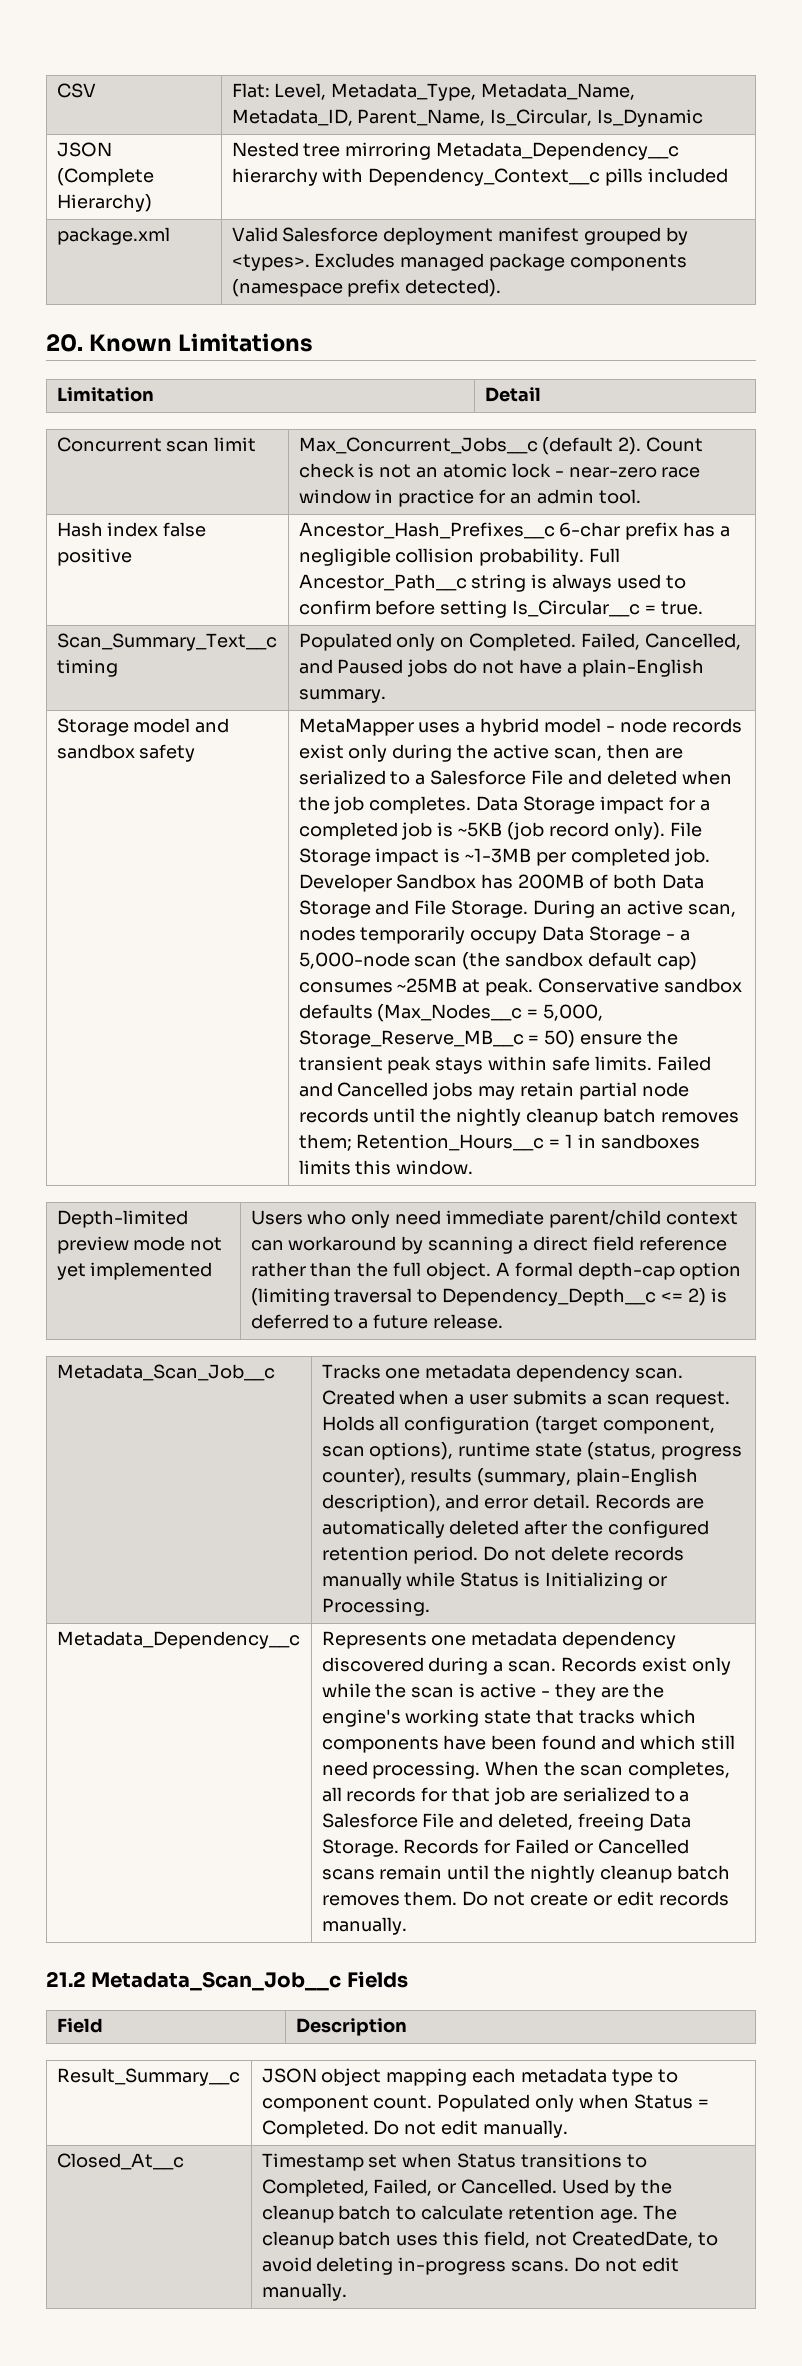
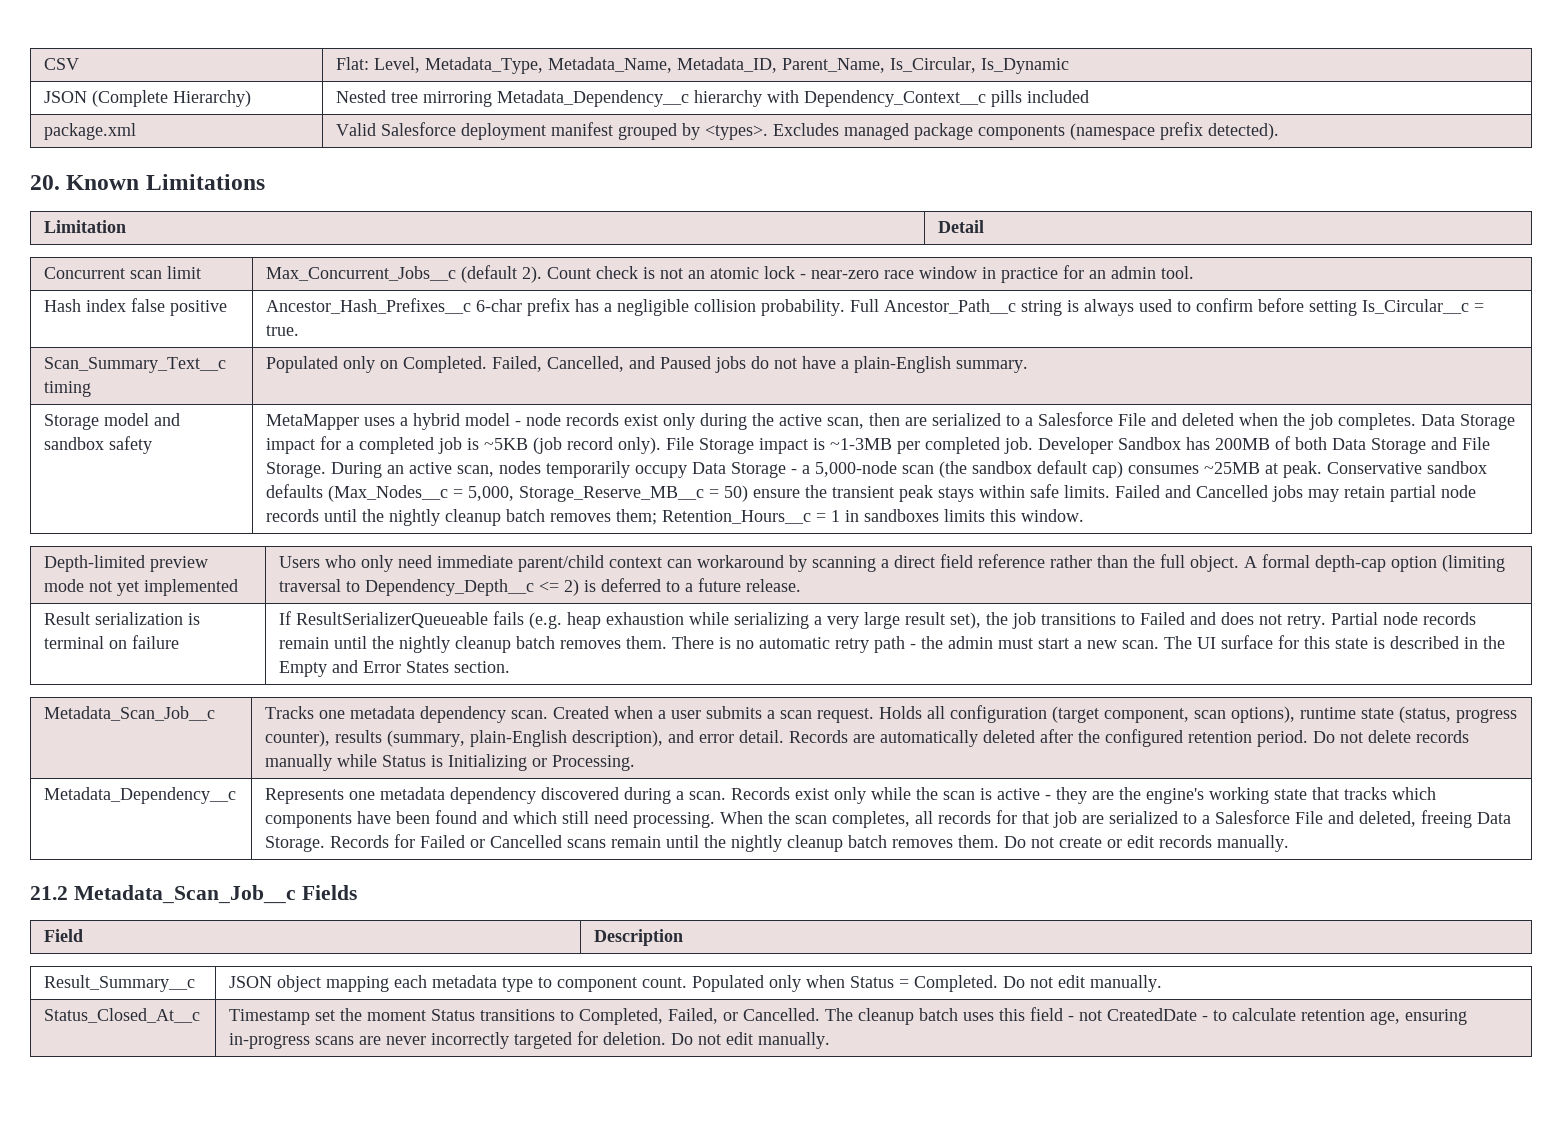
(503, 1321) none -> [44,612,201,625] [44,635,180,649] [279,611,1477,629] [279,635,1506,653] [279,660,511,677] // Result serialization is terminal on failure | If ResultSerializerQueueable fails (e.g. heap exhaustion while serializing a very large result set), the job transitions to Failed and does not retry. Partial node records remain until the nightly cleanup batch removes them. There is no automatic retry path - the admin must start a new scan. The UI surface for this state is described in the Empty and Error States section.
[56,2153,184,2170] Closed_At__c -> [44,1008,201,1023] Status_Closed_At__c
[402,2153,453,2168] when -> [340,1008,427,1021] the moment
[561,2179,672,2197] [261,2205,638,2223] Used by the cleanup batch to calculate retention age. -> (821, 1014) none
[483,2231,718,2248] [261,2257,570,2275] field, not CreatedDate, to avoid deleting in-progress scans. -> [1030,1007,1468,1025] [229,1031,667,1049] field - not CreatedDate - to calculate retention age, ensuring in-progress scans are never incorrectly targeted for deletion.

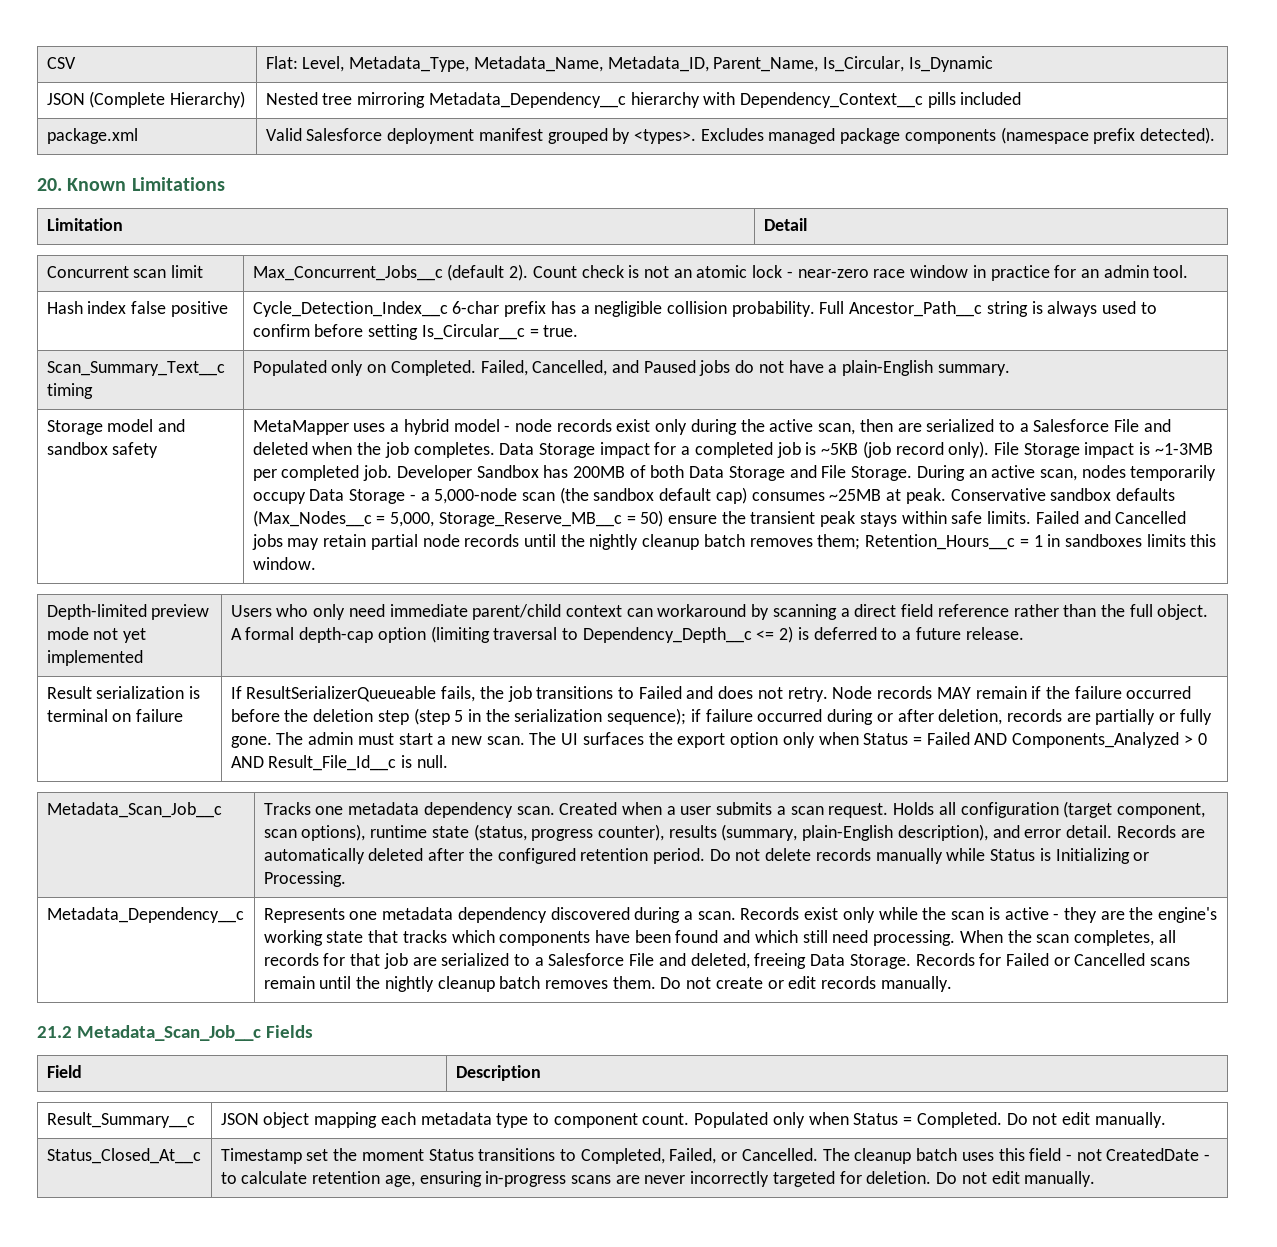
[266,298,472,314] Ancestor_Hash_Prefixes__c -> [252,301,448,317] Cycle_Detection_Index__c
[493,611,982,629] fails (e.g. heap exhaustion while serializing a very large result set), -> [441,686,476,702] fails,
[1331,612,1477,625] [279,636,944,653] Partial node records remain until the nightly cleanup batch removes them. There is no automatic retry path - the -> [832,686,1192,699] [230,708,1212,725] [230,732,304,748] Node records MAY remain if the failure occurred before the deletion step (step 5 in the serialization sequence); if failure occurred during or after deletion, records are partially or fully gone. The
[1221,635,1506,649] [279,660,511,677] surface for this state is described in the Empty and Error States section. -> [582,732,1207,748] [230,755,448,771] surfaces the export option only when Status = Failed AND Components_Analyzed > 0 AND Result_File_Id__c is null.

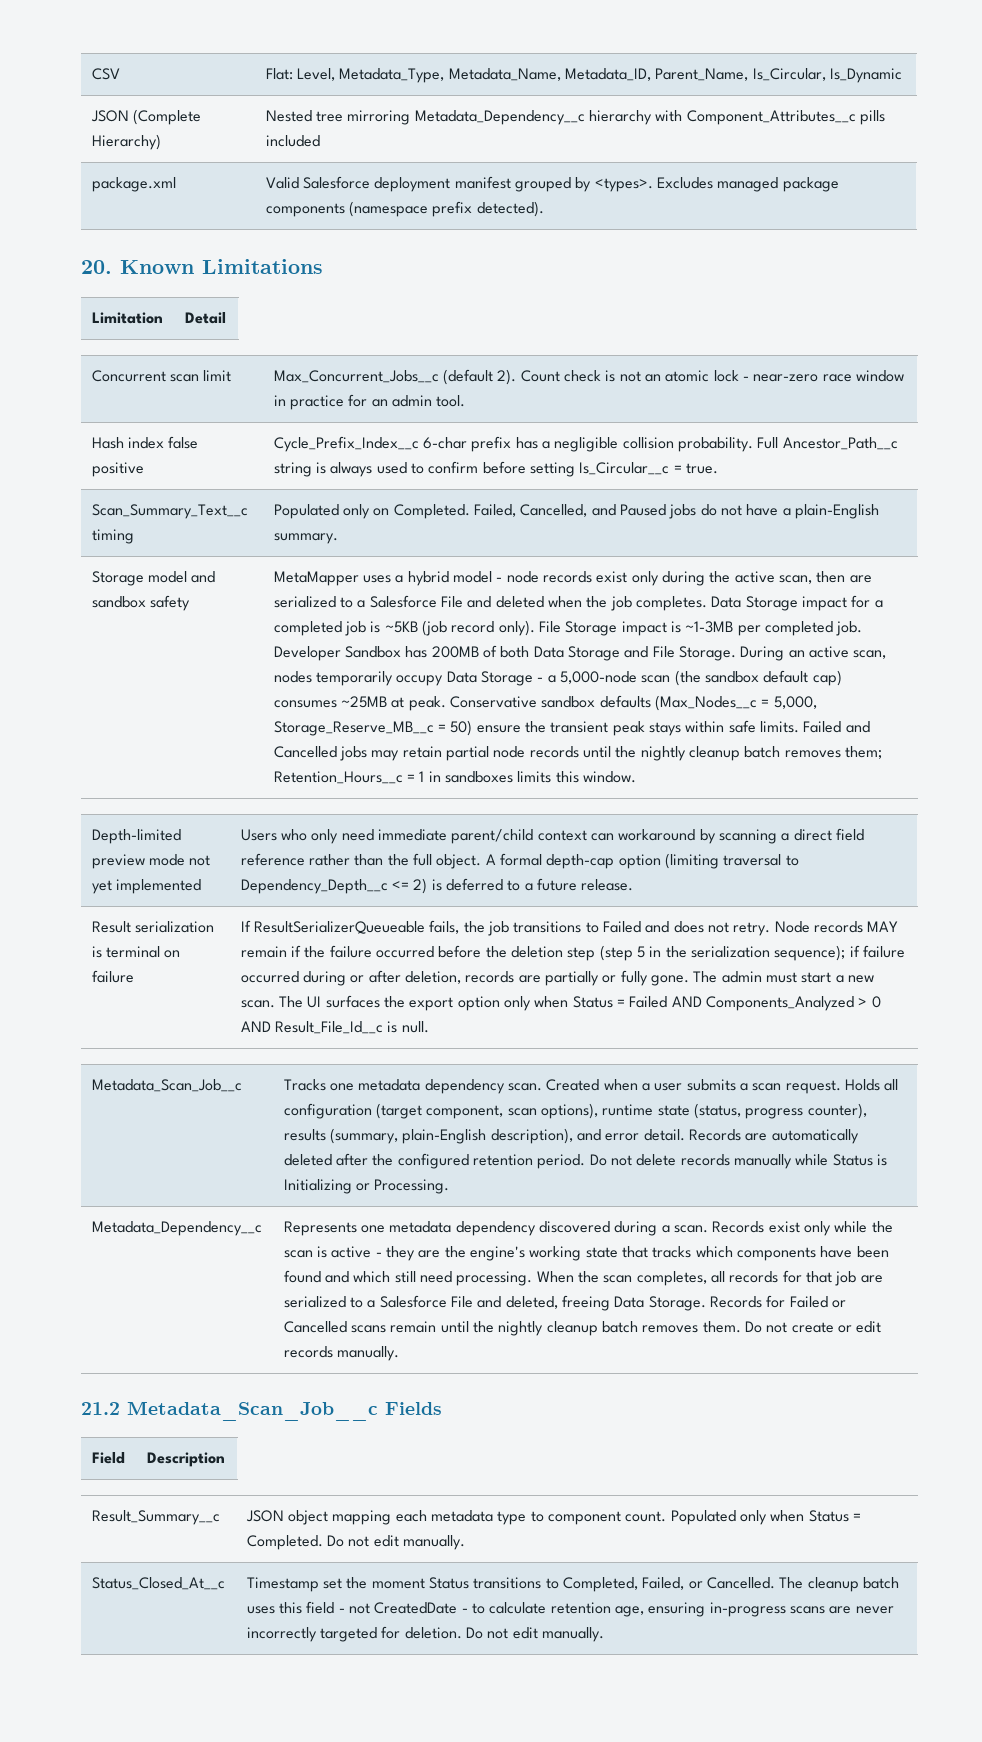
[740,92,924,108] Dependency_Context__c -> [686,110,856,125] Component_Attributes__c
[252,301,448,317] Cycle_Detection_Index__c -> [273,436,419,452] Cycle_Prefix_Index__c

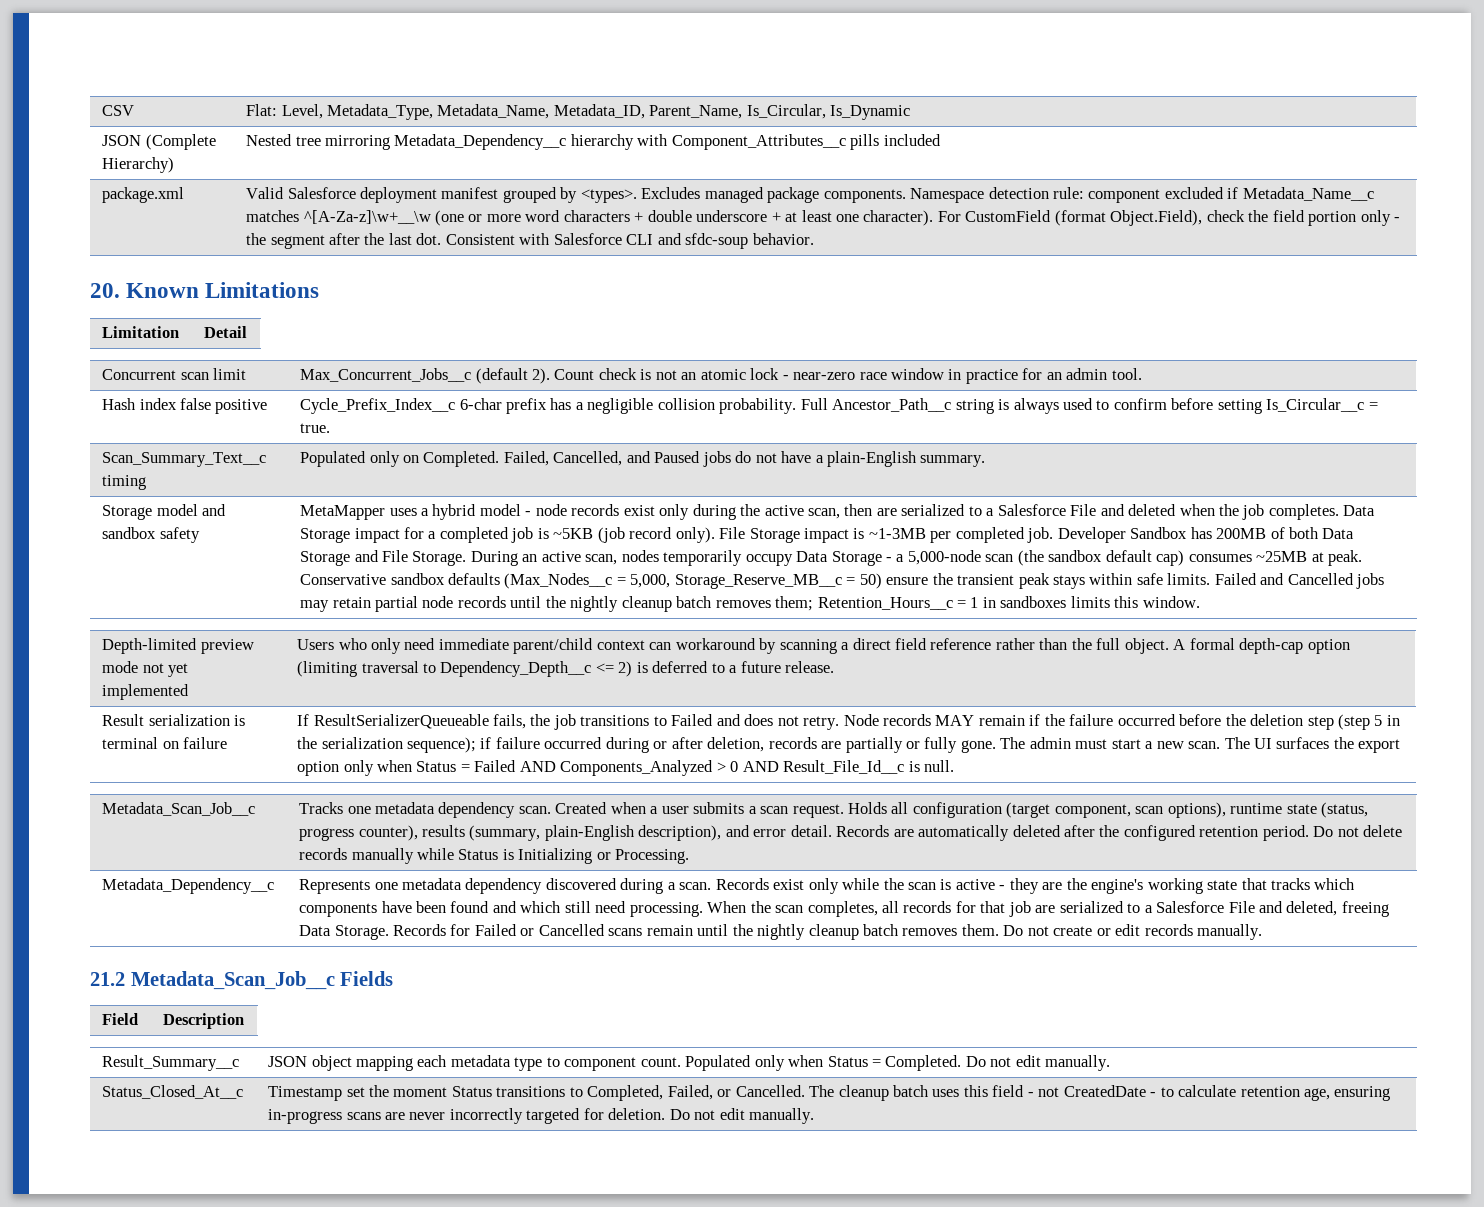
[265,201,544,217] components (namespace prefix detected). -> [823,187,1374,203] [246,210,1401,226] [246,233,814,249] components. Namespace detection rule: component excluded if Metadata_Name__c matches ^[A-Za-z]\w+__\w (one or more word characters + double underscore + at least one character). For CustomField (format Object.Field), check the field portion only - the segment after the last dot. Consistent with Salesforce CLI and sfdc-soup behavior.

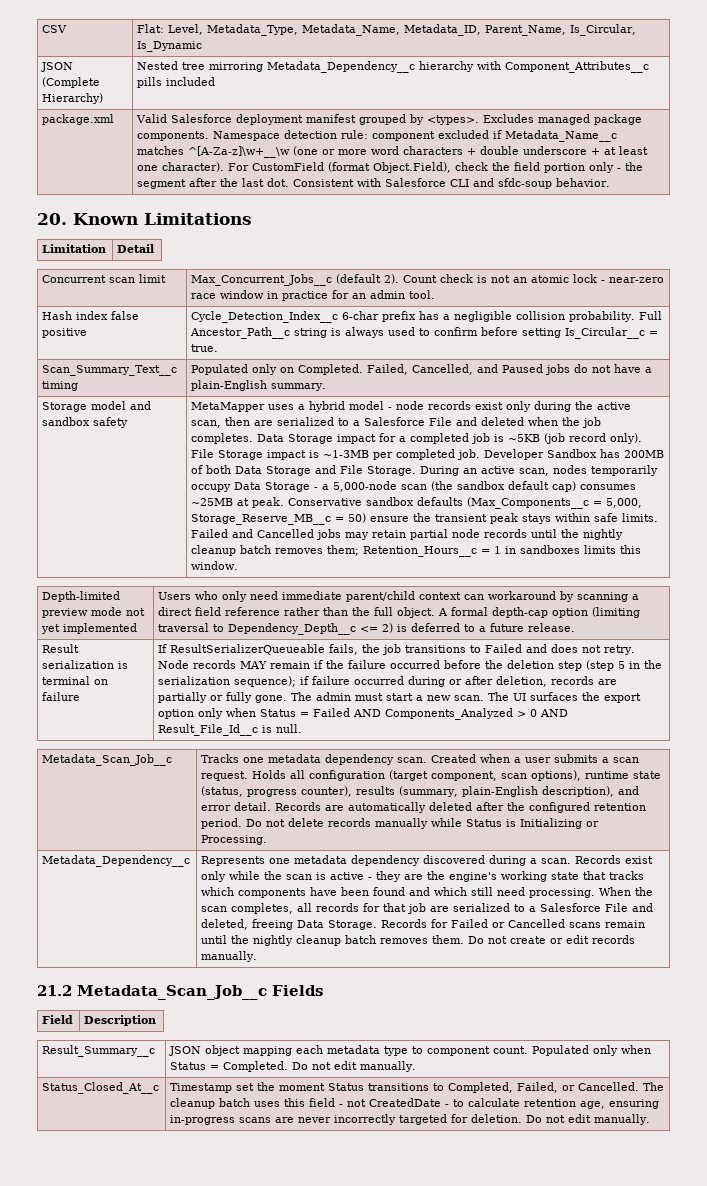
[300,398,456,414] Cycle_Prefix_Index__c -> [191,311,339,323] Cycle_Detection_Index__c
[504,573,613,589] (Max_Nodes__c -> [467,497,590,509] (Max_Components__c

